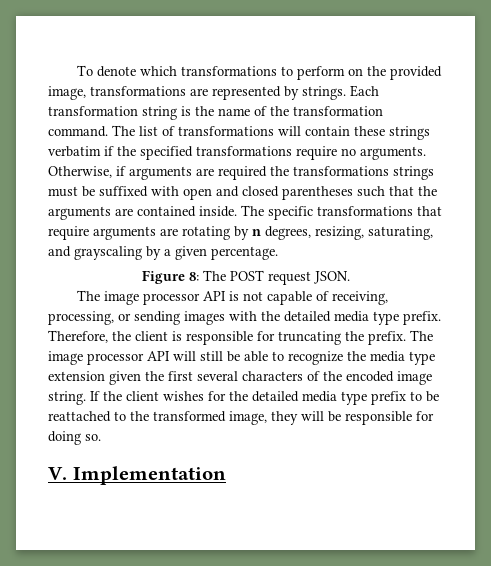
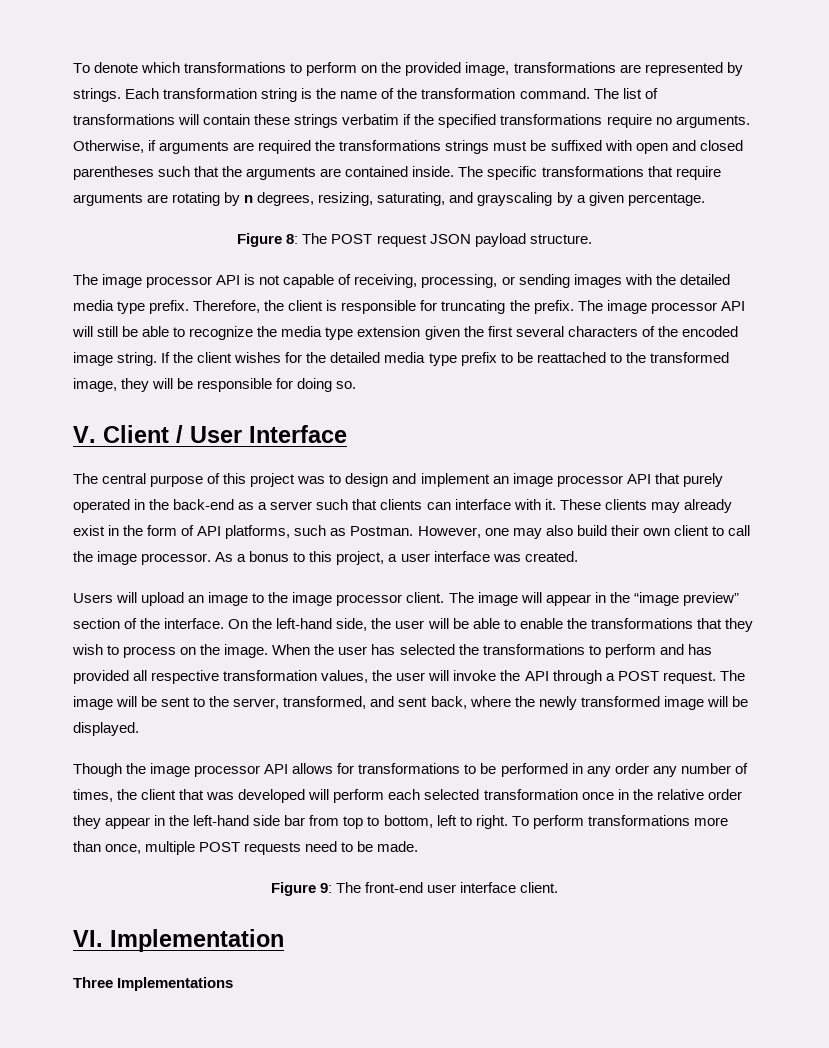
[313,271,350,284] JSON. -> [429,233,592,247] JSON payload structure.
(67, 473) none -> [103,425,347,443] [73,473,723,487] [73,499,732,513] [73,525,750,539] [73,551,578,565] [73,592,739,606] [73,618,753,632] [72,644,712,658] [73,670,745,684] [73,696,748,710] [73,722,139,736] [73,763,748,777] [73,789,742,803] [73,815,728,829] [73,841,419,855] [270,882,559,896] [73,930,103,947] Client / User Interface // The central purpose of this project was to design and implement an image processor API that purely operated in the back-end as a server such that clients can interface with it. These clients may already exist in the form of API platforms, such as Postman. However, one may also build their own client to call the image processor. As a bonus to this project, a user interface was created. // Users will upload an image to the image processor client. The image will appear in the “image preview” section of the interface. On the left-hand side, the user will be able to enable the transformations that they wish to process on the image. When the user has selected the transformations to perform and has provided all respective transformation values, the user will invoke the API through a POST request. The image will be sent to the server, transformed, and sent back, where the newly transformed image will be displayed. // Though the image processor API allows for transformations to be performed in any order any number of times, the client that was developed will perform each selected transformation once in the relative order they appear in the left-hand side bar from top to bottom, left to right. To perform transformations more than once, multiple POST requests need to be made. // Figure 9: The front-end user interface client. // VI.
(226, 475) none -> [73,977,234,991] // Three Implementations

